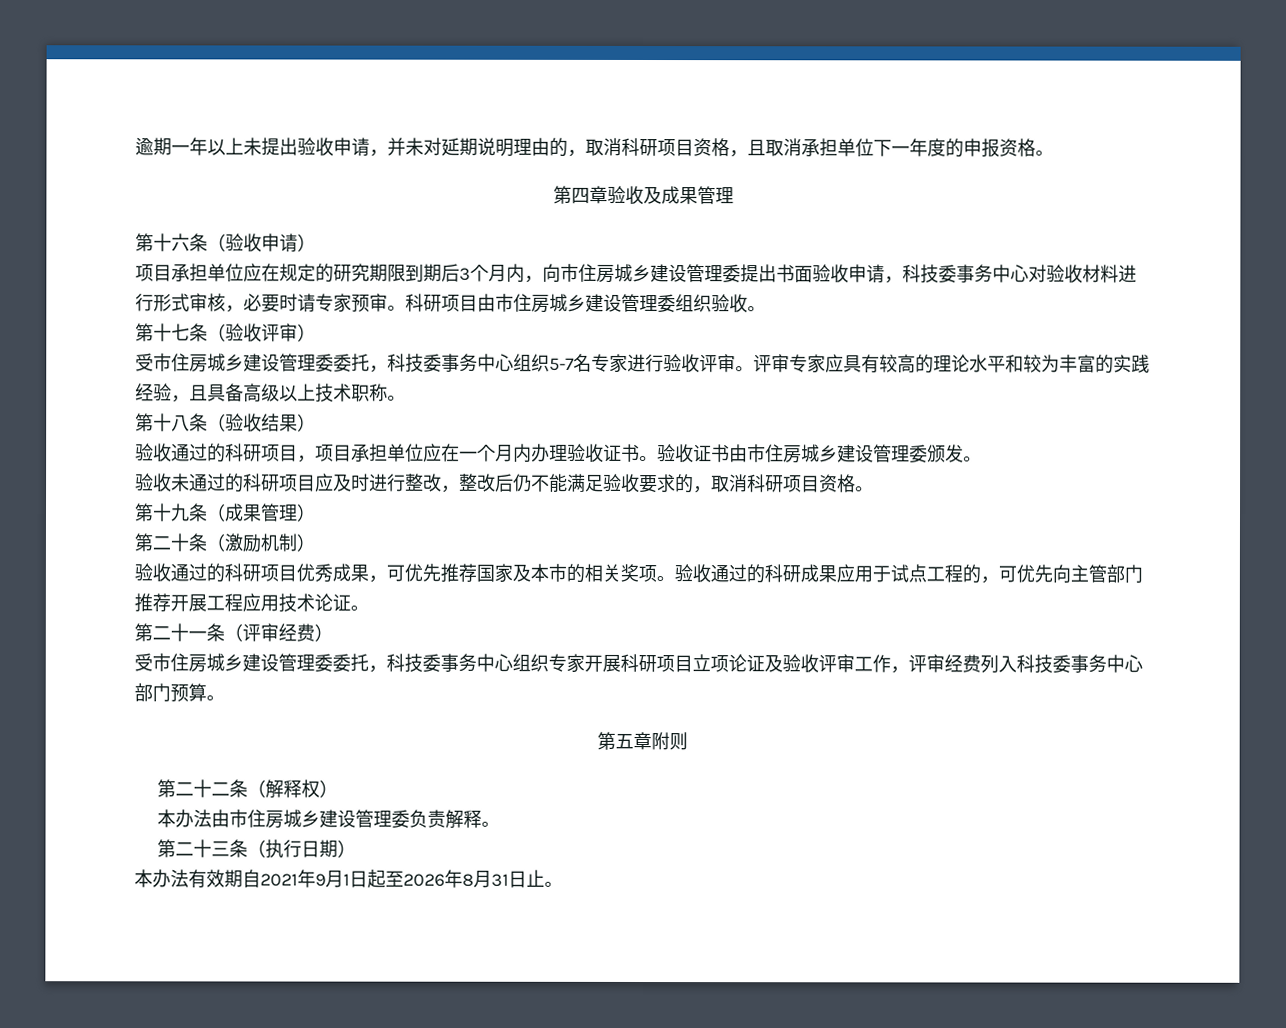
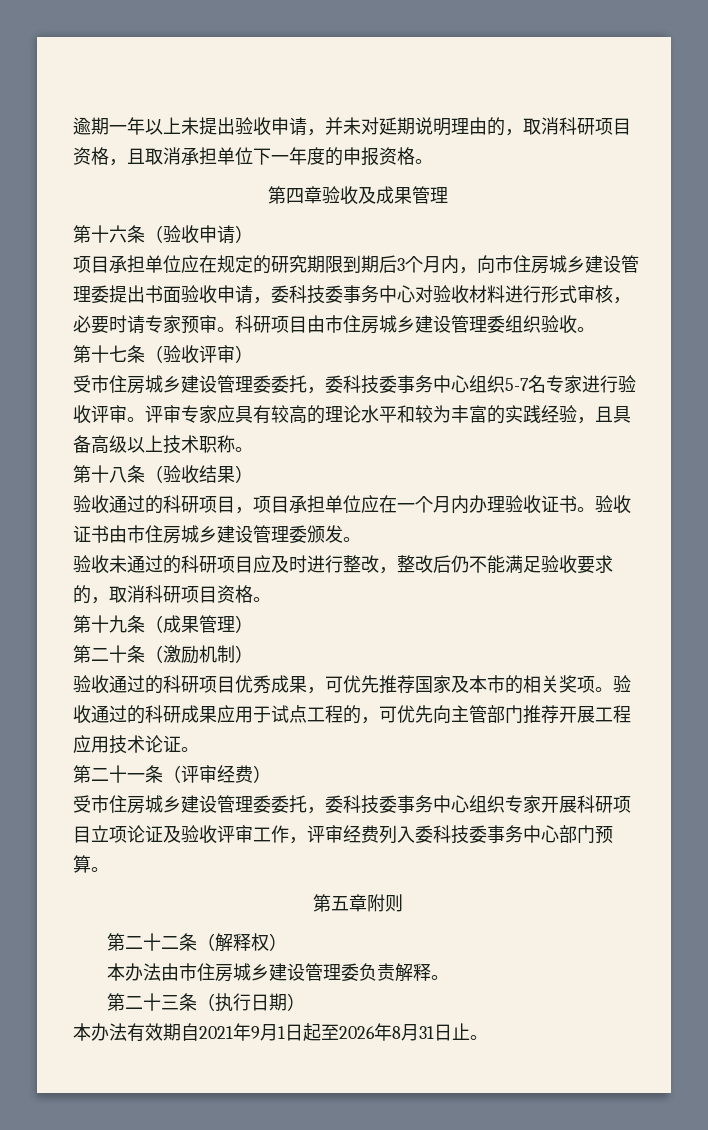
(903, 280) none -> [271,285,289,303] 委
(388, 369) none -> [325,375,343,393] 委
(387, 669) none -> [325,795,343,813] 委
(1017, 664) none -> [415,825,433,843] 委

